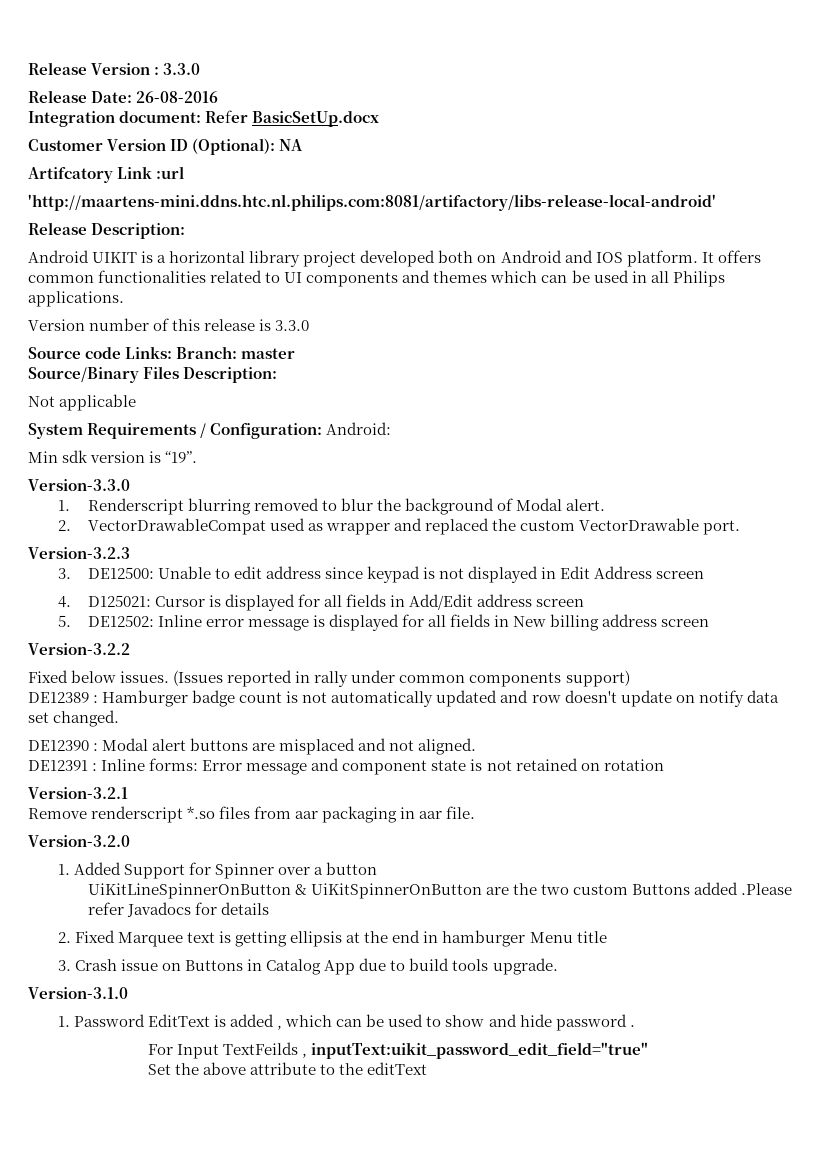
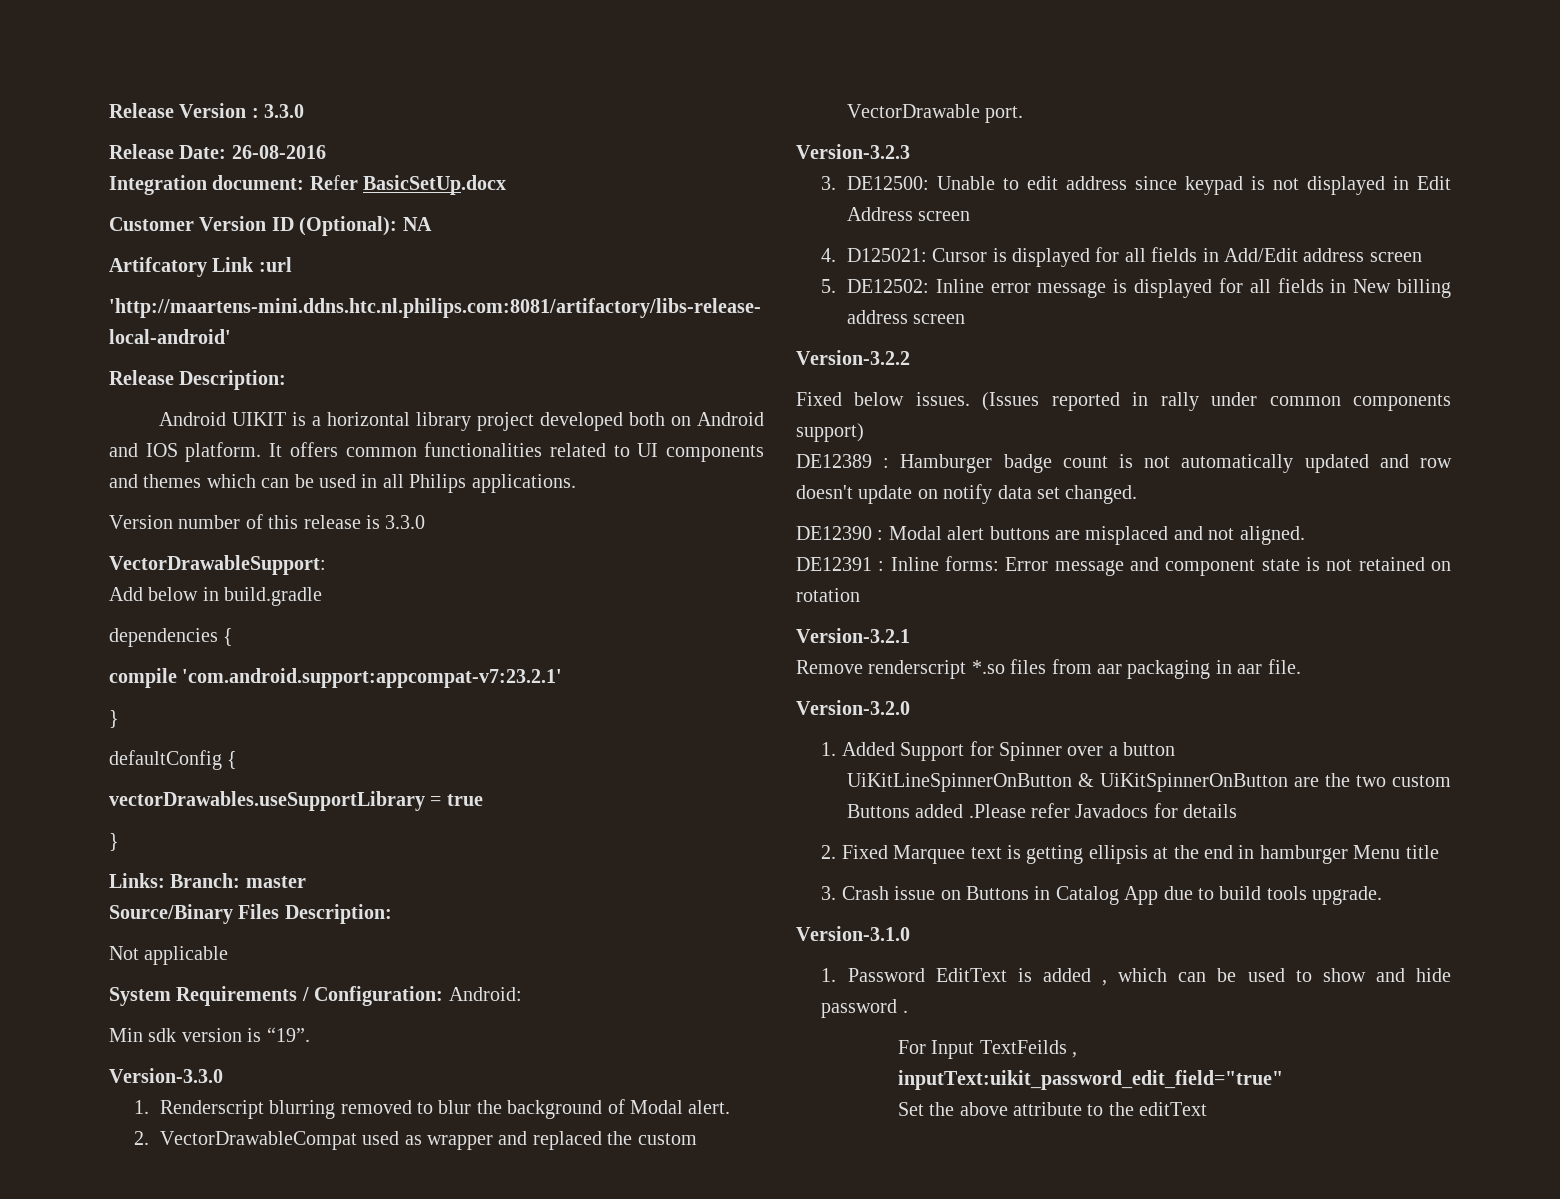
[28,347,122,359] Source code -> [109,555,326,575] [109,587,323,606] [109,628,234,647] [109,668,563,688] [109,710,119,728] [109,750,238,770] [109,791,483,811] [109,833,119,851] VectorDrawableSupport: // Add below in build.gradle // dependencies { // compile 'com.android.support:appcompat-v7:23.2.1' // } // defaultConfig { // vectorDrawables.useSupportLibrary = true // } //

